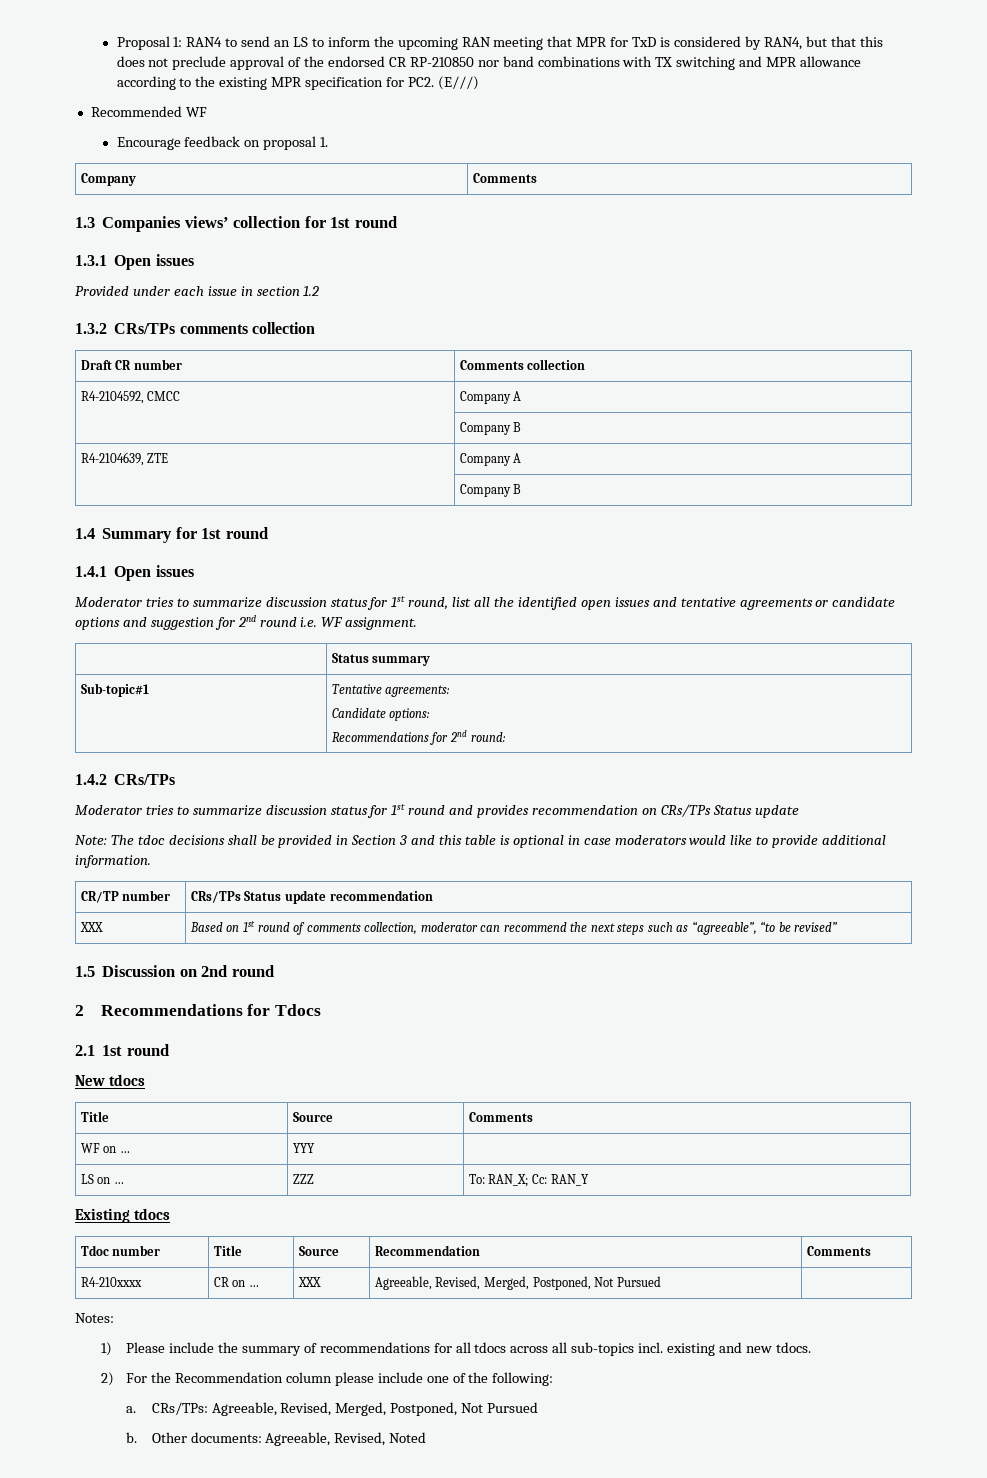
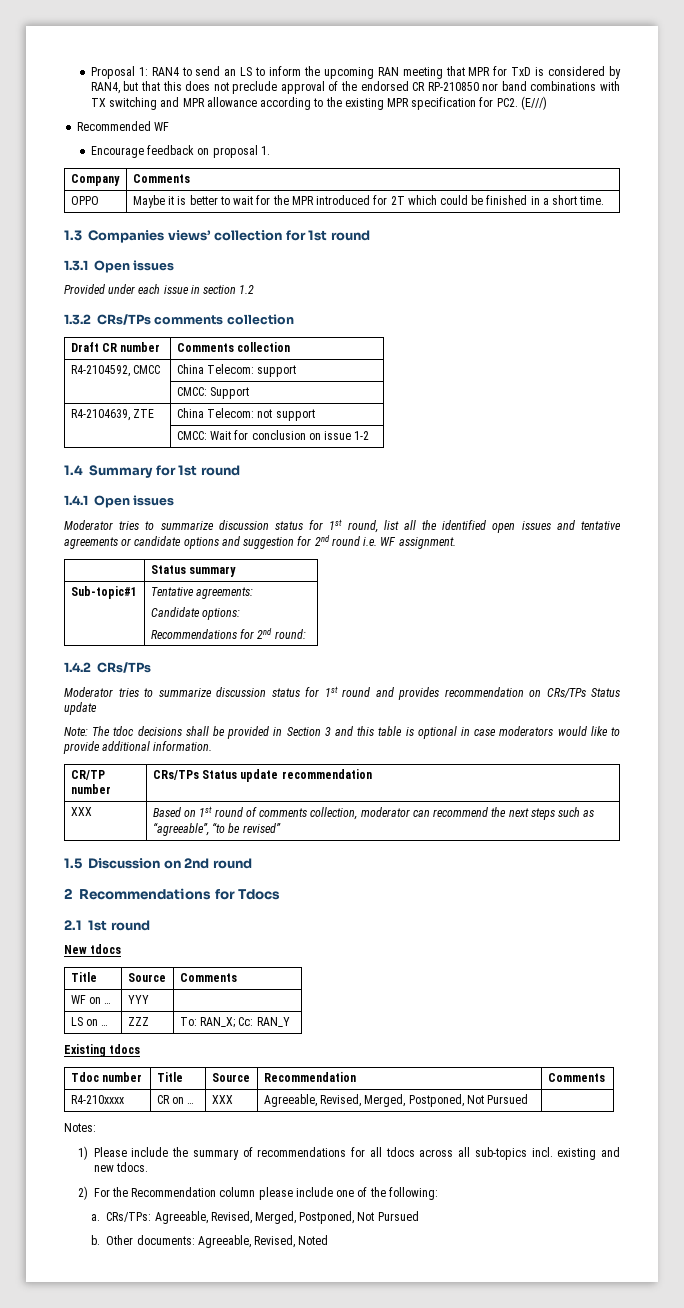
(537, 178) none -> [70,196,99,205] [132,195,605,208] // OPPO | Maybe it is better to wait for the MPR introduced for 2T which could be finished in a short time.
[459,391,522,404] [459,422,522,435] [80,452,169,466] [459,453,522,466] [459,484,522,497] Company A // | Company B // R4-2104639, ZTE | Company A // | Company B -> [176,364,297,377] [176,387,250,399] [70,409,155,421] [176,408,315,421] [176,430,370,440] China Telecom: support // | CMCC: Support // R4-2104639, ZTE | China Telecom: not support // | CMCC: Wait for conclusion on issue 1-2

